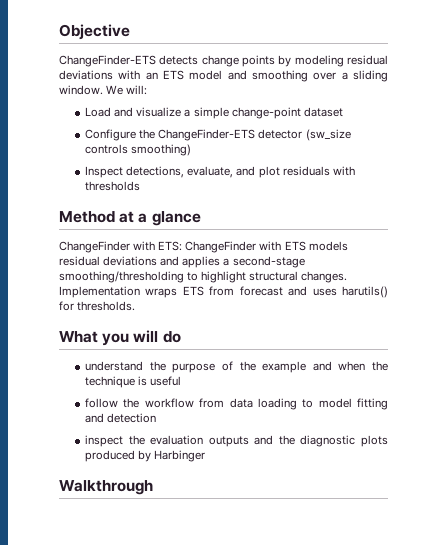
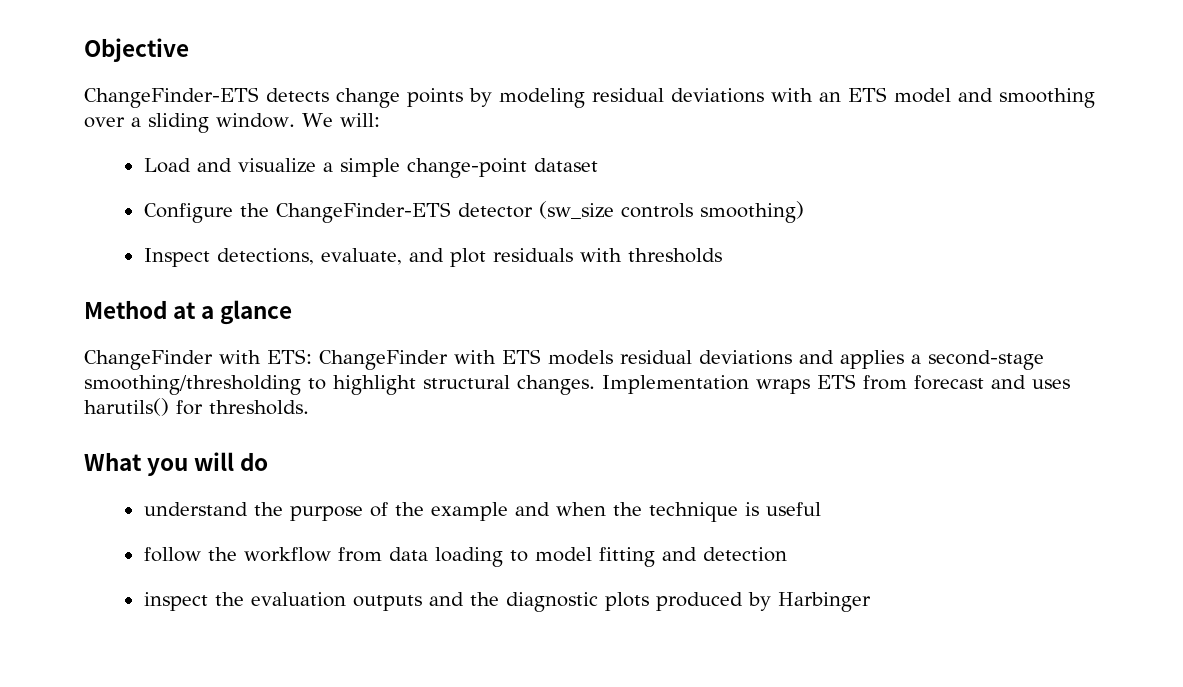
[59,480,153,495] // Walkthrough -> (871, 602) none

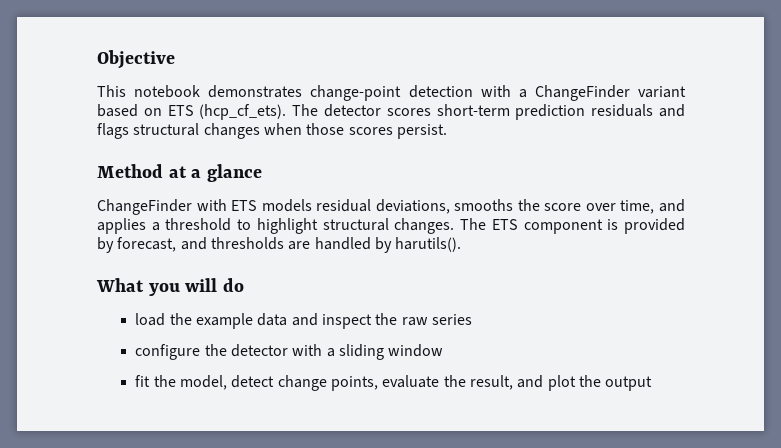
[84,87,1095,108] [84,113,380,133] [143,158,598,178] [143,201,804,223] [143,248,722,267] ChangeFinder-ETS detects change points by modeling residual deviations with an ETS model and smoothing over a sliding window. We will: // Load and visualize a simple change-point dataset // Configure the ChangeFinder-ETS detector (sw_size controls smoothing) // Inspect detections, evaluate, and plot residuals with thresholds -> [97,85,686,101] [97,104,685,120] [97,123,447,139] This notebook demonstrates change-point detection with a ChangeFinder variant based on ETS (hcp_cf_ets). The detector scores short-term prediction residuals and flags structural changes when those scores persist.
[267,349,792,370] ETS: ChangeFinder with ETS models residual deviations -> [231,199,655,214] ETS models residual deviations, smooths the score over time,
[928,350,1044,370] [84,375,301,395] second-stage smoothing/thresholding -> [165,218,232,231] threshold
[602,374,1070,394] [84,398,309,416] [84,452,269,476] [143,502,821,522] [143,547,787,567] [143,592,871,612] Implementation wraps ETS from forecast and uses harutils() for thresholds. // What you will do // understand the purpose of the example and when the technique is useful // follow the workflow from data loading to model fitting and detection // inspect the evaluation outputs and the diagnostic plots produced by Harbinger -> [460,218,686,234] [97,237,462,253] [96,278,244,296] [135,313,472,329] [135,344,444,360] [135,375,653,391] The ETS component is provided by forecast, and thresholds are handled by harutils(). // What you will do // load the example data and inspect the raw series // configure the detector with a sliding window // fit the model, detect change points, evaluate the result, and plot the output

